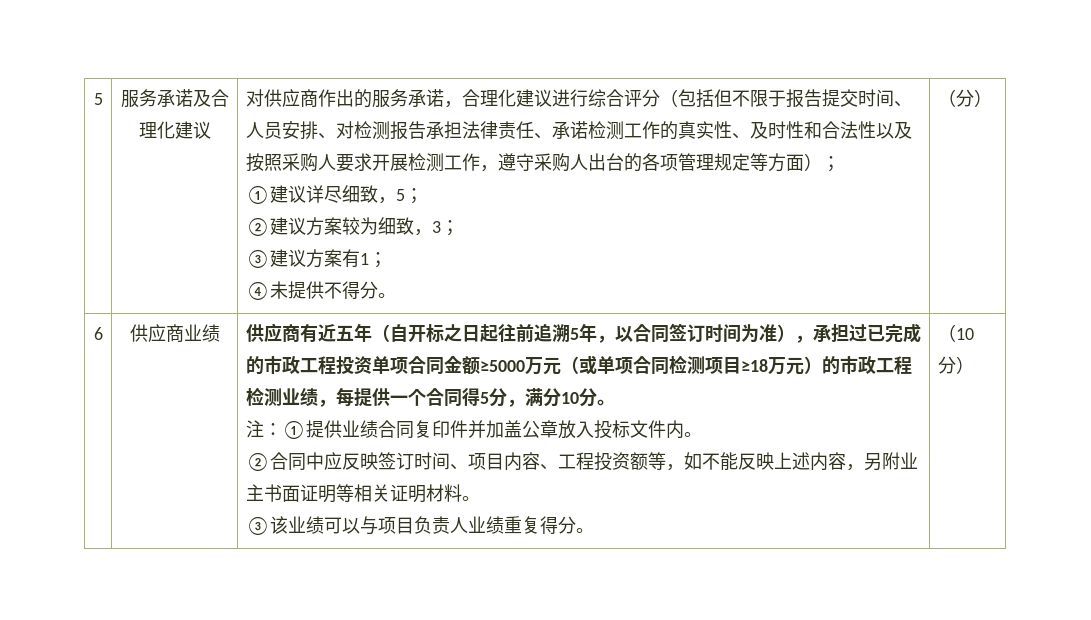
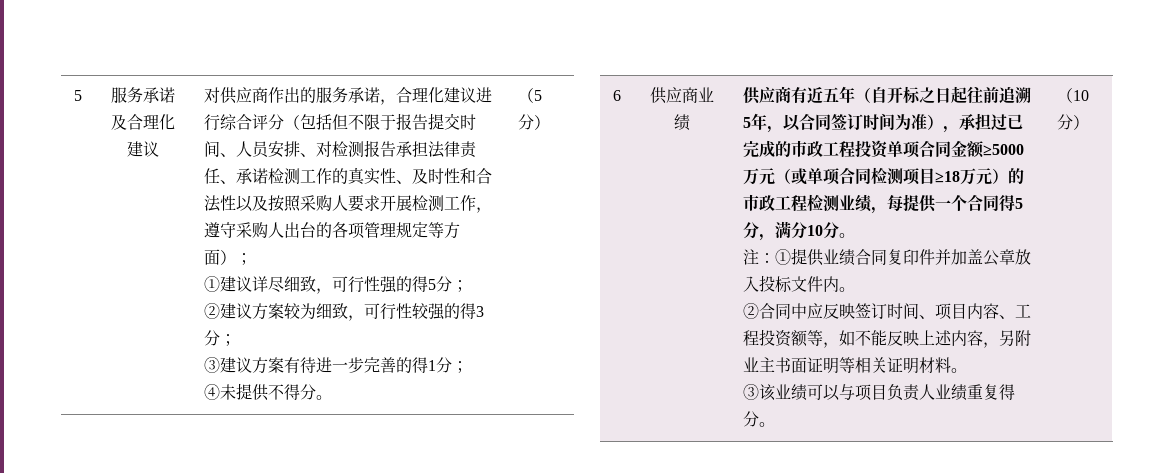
[395,189,405,201] 5 -> [331,276,452,293] 可行性强的得5分
[431,221,441,233] 3 -> [363,303,484,320] [203,330,220,346] 可行性较强的得3分
[359,253,369,265] 1 -> [299,357,452,373] 待进一步完善的得1分
(956, 98) none -> [533,90,542,101] 5

